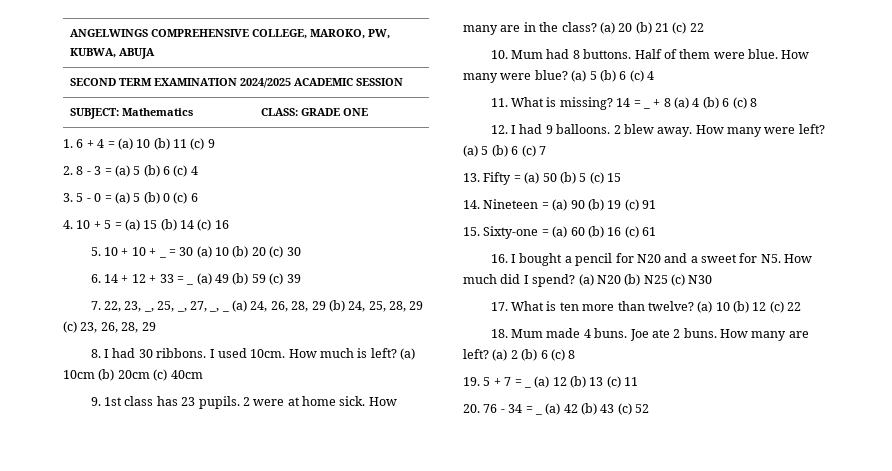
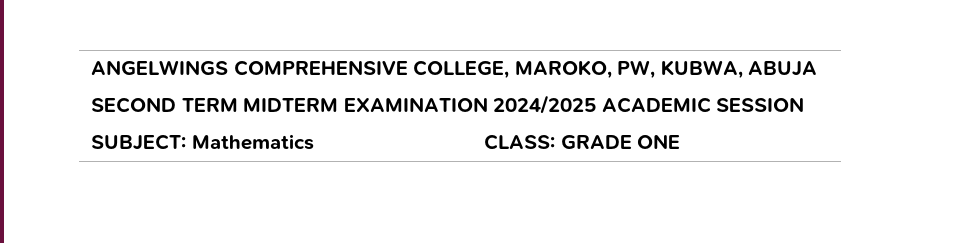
(153, 82) none -> [243,98,339,112] MIDTERM
[63,138,215,150] [63,165,198,177] [63,192,198,204] [63,219,229,231] [90,247,157,256] [158,256,166,258] [168,246,301,258] [90,274,184,283] [186,273,301,285] [90,300,424,312] [63,321,156,333] [90,348,416,360] [63,369,203,381] [90,396,397,409] [463,22,704,35] [490,49,810,59] [463,70,654,83] [490,97,641,110] [642,107,650,109] [653,97,757,109] [490,124,825,137] [463,145,546,157] [463,172,621,185] [463,199,656,211] [463,226,656,239] [490,253,813,266] [463,274,713,287] [490,301,802,313] [490,328,809,341] [463,349,576,361] [463,377,522,386] [523,376,639,388] [463,404,533,413] [534,403,650,415] // 1. 6 + 4 = (a) 10 (b) 11 (c) 9 // 2. 8 - 3 = (a) 5 (b) 6 (c) 4 // 3. 5 - 0 = (a) 5 (b) 0 (c) 6 // 4. 10 + 5 = (a) 15 (b) 14 (c) 16 // 5. 10 + 10 + _ = 30 (a) 10 (b) 20 (c) 30 // 6. 14 + 12 + 33 = _ (a) 49 (b) 59 (c) 39 // 7. 22, 23, _, 25, _, 27, _, _ (a) 24, 26, 28, 29 (b) 24, 25, 28, 29 (c) 23, 26, 28, 29 // 8. I had 30 ribbons. I used 10cm. How much is left? (a) 10cm (b) 20cm (c) 40cm // 9. 1st class has 23 pupils. 2 were at home sick. How many are in the class? (a) 20 (b) 21 (c) 22 // 10. Mum had 8 buttons. Half of them were blue. How many were blue? (a) 5 (b) 6 (c) 4 // 11. What is missing? 14 = _ + 8 (a) 4 (b) 6 (c) 8 // 12. I had 9 balloons. 2 blew away. How many were left? (a) 5 (b) 6 (c) 7 // 13. Fifty = (a) 50 (b) 5 (c) 15 // 14. Nineteen = (a) 90 (b) 19 (c) 91 // 15. Sixty-one = (a) 60 (b) 16 (c) 61 // 16. I bought a pencil for N20 and a sweet for N5. How much did I spend? (a) N20 (b) N25 (c) N30 // 17. What is ten more than twelve? (a) 10 (b) 12 (c) 22 // 18. Mum made 4 buns. Joe ate 2 buns. How many are left? (a) 2 (b) 6 (c) 8 // 19. 5 + 7 = _ (a) 12 (b) 13 (c) 11 // 20. 76 - 34 = _ (a) 42 (b) 43 (c) 52 -> (681, 141) none

